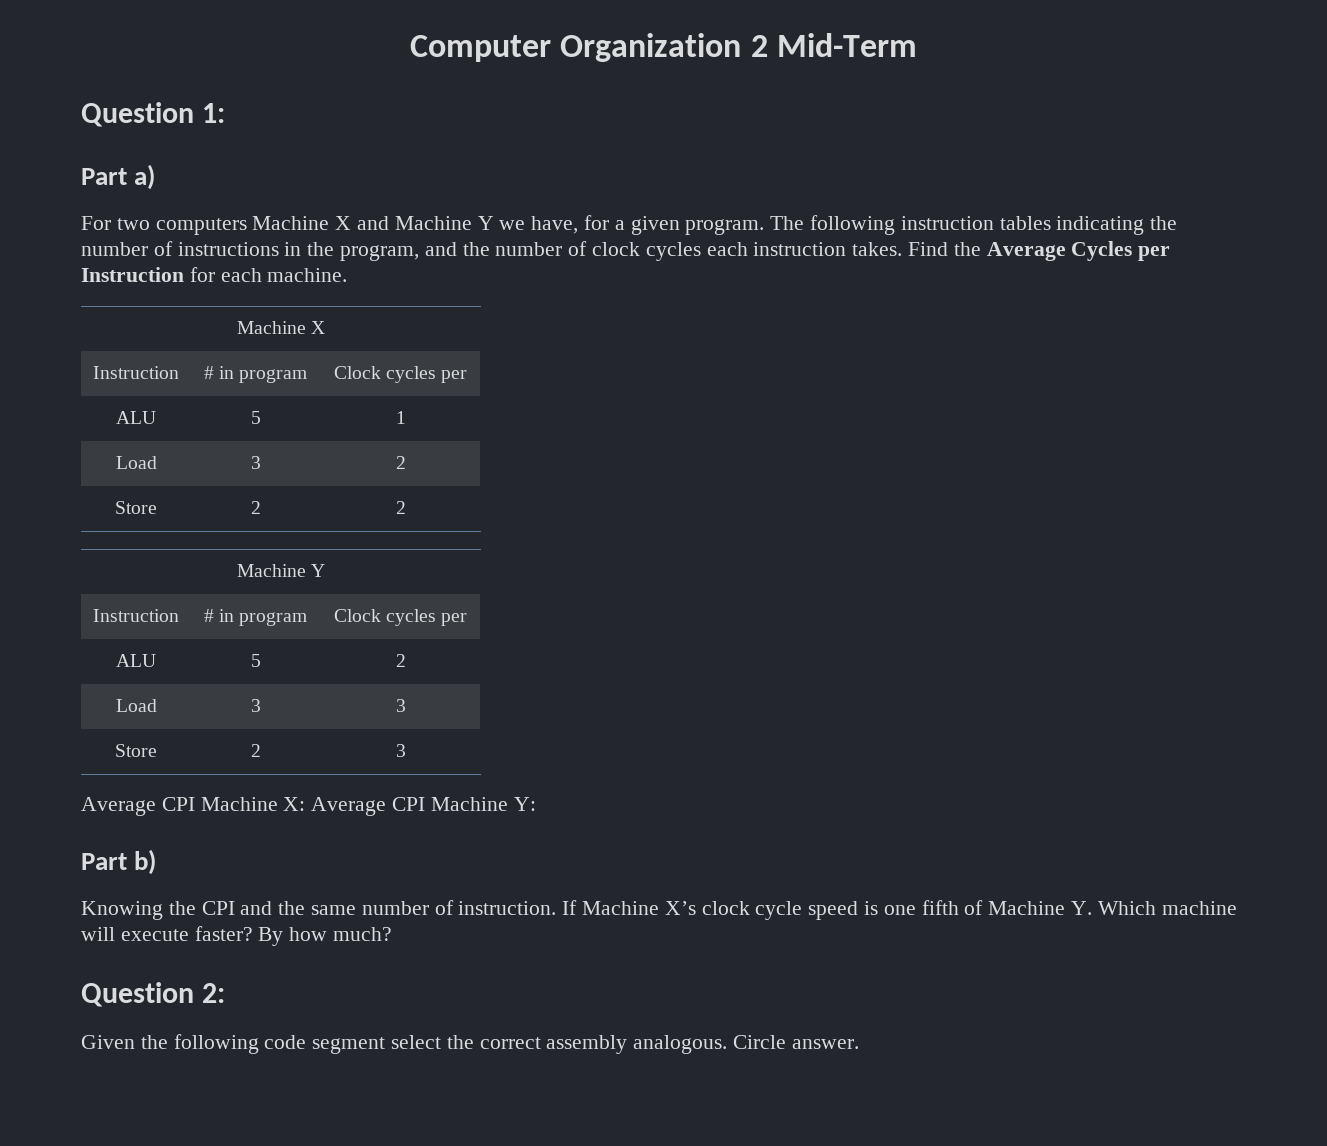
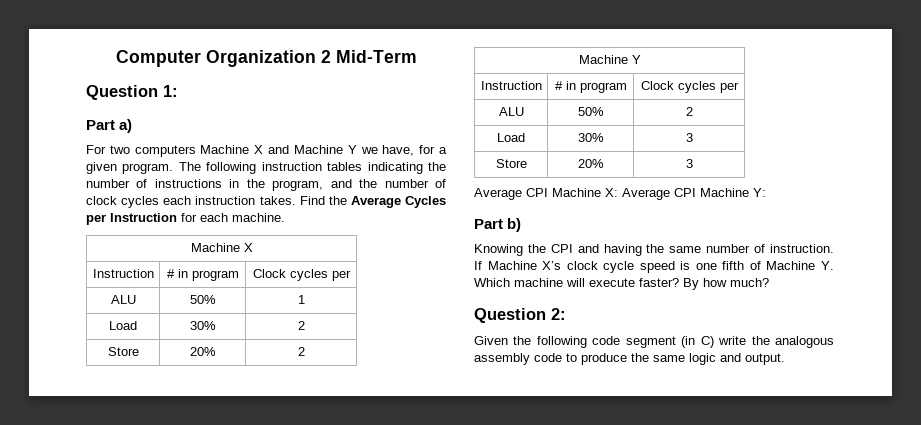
[250,411,261,424] 5 -> [189,295,216,304] 50%
[250,456,261,469] 3 -> [189,321,216,330] 30%
[250,501,261,514] 2 -> [189,347,216,356] 20%
[250,654,261,667] 5 -> [577,107,604,116] 50%
[250,699,261,712] 3 -> [577,133,604,142] 30%
[250,744,261,757] 2 -> [577,159,604,168] 20%
(273, 908) none -> [603,244,642,256] having
[391,1035,859,1054] select the correct assembly analogous. Circle answer. -> [681,336,834,348] [474,353,785,365] (in C) write the analogous assembly code to produce the same logic and output.

